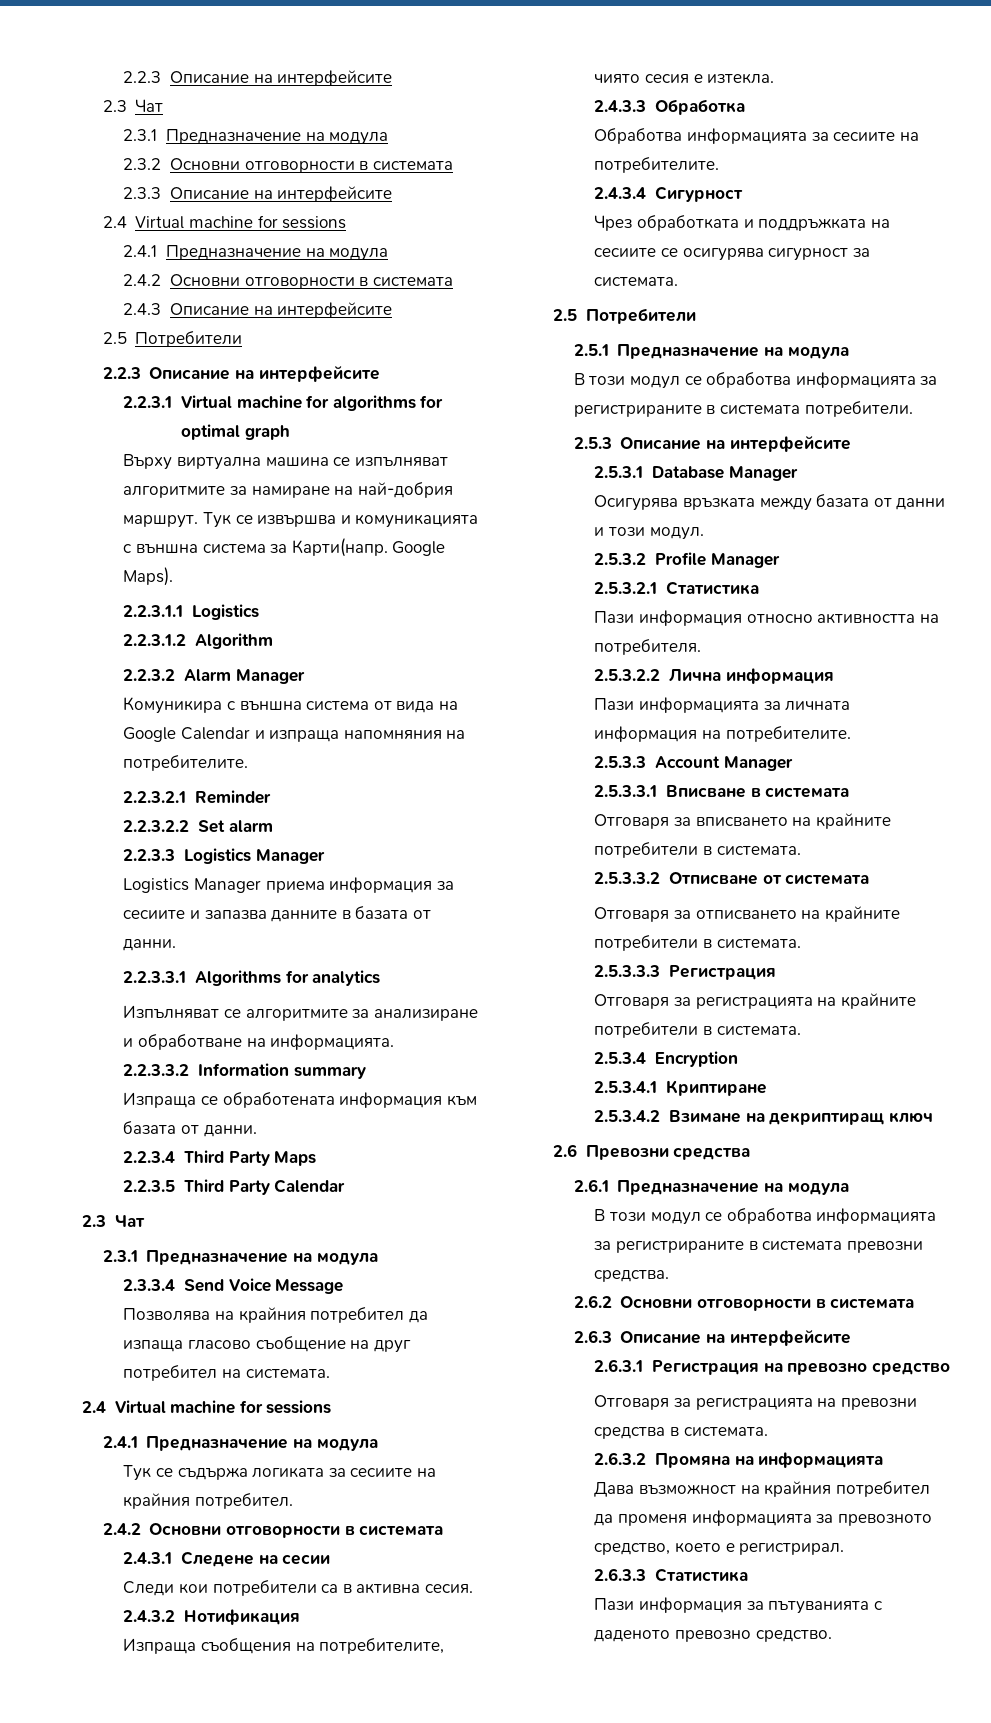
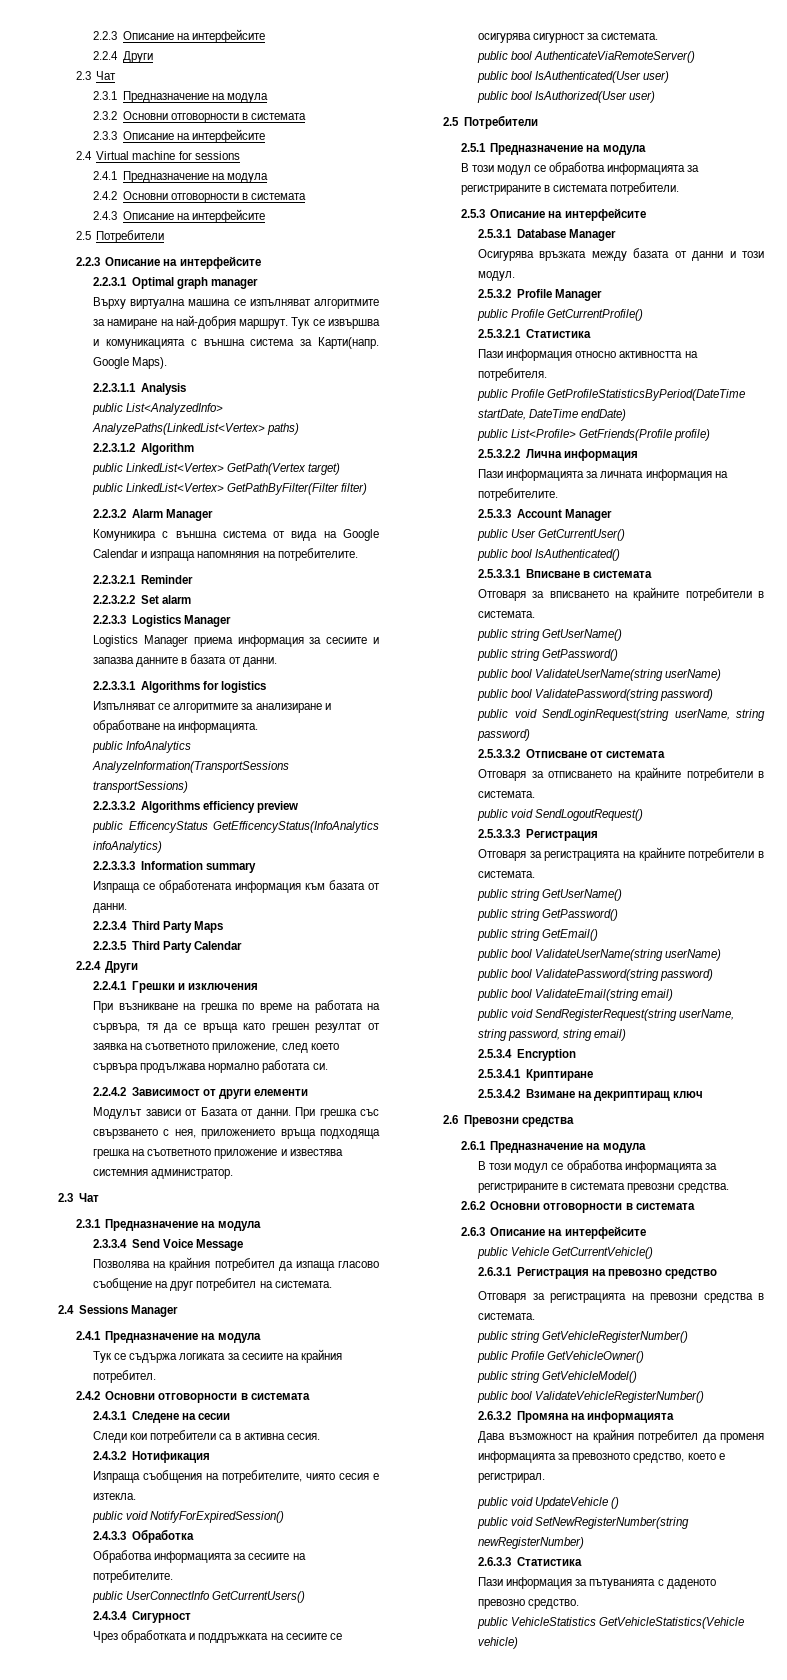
[123,70,393,86] 2.2.3 Описание на интерфейсите -> [93,29,266,43] [93,51,153,63] 2.2.3 Описание на интерфейсите // 2.2.4 Други
[180,395,444,411] [180,424,240,440] Virtual machine for algorithms for optimal -> [131,277,174,289] Optimal
(290, 432) none -> [211,278,259,289] manager
[191,604,259,620] [123,633,273,649] Logistics // 2.2.3.1.2 Algorithm -> [140,383,186,395] [92,403,224,415] [92,423,300,435] [93,443,194,455] [92,463,341,475] [92,483,368,495] Analysis // public List<AnalyzedInfo> AnalyzePaths(LinkedList<Vertex> paths) // 2.2.3.1.2 Algorithm // public LinkedList<Vertex> GetPath(Vertex target) // public LinkedList<Vertex> GetPathByFilter(Filter filter)
[312,970,381,986] analytics -> [221,681,267,693] logistics
[123,1064,190,1076] 2.2.3.3.2 -> [92,741,192,753] [92,761,290,773] [93,781,189,793] [93,801,299,813] [92,821,380,833] [93,841,163,853] [93,861,136,870] public InfoAnalytics AnalyzeInformation(TransportSessions transportSessions) // 2.2.3.3.2 Algorithms efficiency preview // public EfficencyStatus GetEfficencyStatus(InfoAnalytics infoAnalytics) // 2.2.3.3.3
(346, 1186) none -> [75,961,139,973] [93,981,259,993] [93,1000,380,1013] [93,1023,380,1033] [93,1043,339,1053] [93,1060,328,1073] [93,1087,309,1099] [93,1107,379,1119] [93,1129,380,1139] [93,1149,343,1159] [93,1169,234,1179] // 2.2.4 Други // 2.2.4.1 Грешки и изключения // При възникване на грешка по време на работата на сървъра, тя да се връща като грешен резултат от заявка на съответното приложение, след което сървъра продължава нормално работата си. // 2.2.4.2 Зависимост от други елементи // Модулът зависи от Базата от данни. При грешка със свързването с нея, приложението връща подходяща грешка на съответното приложение и известява системния администратор.
[114,1400,332,1414] Virtual machine for sessions -> [78,1305,178,1317] Sessions Manager
(775, 78) none -> [92,1511,285,1523] // public void NotifyForExpiredSession()
(720, 165) none -> [92,1591,306,1603] // public UserConnectInfo GetCurrentUsers()
(679, 281) none -> [477,51,696,63] [477,71,670,83] [477,91,656,103] // public bool AuthenticateViaRemoteServer() // public bool IsAuthenticated(User user) // public bool IsAuthorized(User user)
(780, 560) none -> [477,309,644,321] // public Profile GetCurrentProfile()
(702, 647) none -> [477,389,746,401] [478,409,627,421] [477,429,711,441] // public Profile GetProfileStatisticsByPeriod(DateTime startDate, DateTime endDate) // public List<Profile> GetFriends(Profile profile)
(793, 763) none -> [477,529,626,541] [477,549,621,561] // public User GetCurrentUser() // public bool IsAuthenticated()
(801, 850) none -> [477,629,623,641] [477,649,619,661] [477,669,722,681] [477,689,714,701] [477,709,765,721] [477,729,531,741] // public string GetUserName() // public string GetPassword() // public bool ValidateUserName(string userName) // public bool ValidatePassword(string password) // public void SendLoginRequest(string userName, string password)
(801, 943) none -> [477,809,644,821] // public void SendLogoutRequest()
(801, 1030) none -> [477,889,623,901] [477,909,619,921] [477,929,599,941] [477,949,722,961] [477,969,714,981] [477,989,674,1001] [477,1009,735,1021] [478,1029,627,1041] // public string GetUserName() // public string GetPassword() // public string GetEmail() // public bool ValidateUserName(string userName) // public bool ValidatePassword(string password) // public bool ValidateEmail(string email) // public void SendRegisterRequest(string userName, string password, string email)
(851, 1338) none -> [477,1247,654,1259] // public Vehicle GetCurrentVehicle()
(768, 1431) none -> [477,1331,689,1343] [477,1351,645,1363] [477,1371,638,1383] [477,1391,705,1403] // public string GetVehicleRegisterNumber() // public Profile GetVehicleOwner() // public string GetVehicleModel() // public bool ValidateVehicleRegisterNumber()
(845, 1549) none -> [477,1497,620,1509] [477,1517,690,1529] [478,1537,585,1549] // public void UpdateVehicle () // public void SetNewRegisterNumber(string newRegisterNumber)
(832, 1636) none -> [477,1617,745,1629] [478,1637,519,1649] // public VehicleStatistics GetVehicleStatistics(Vehicle vehicle)

